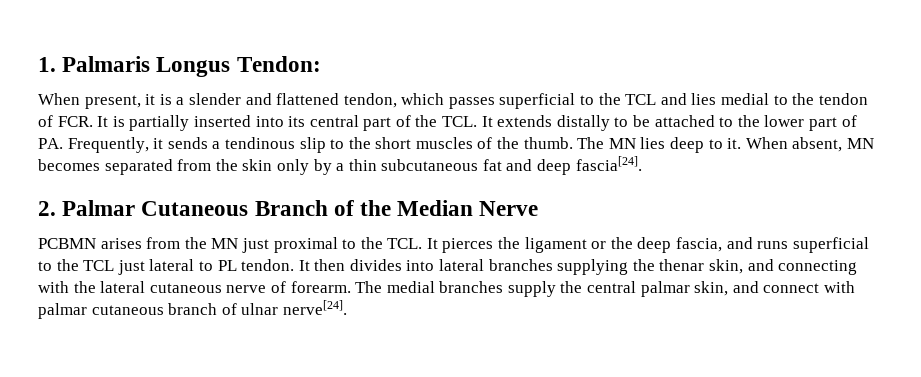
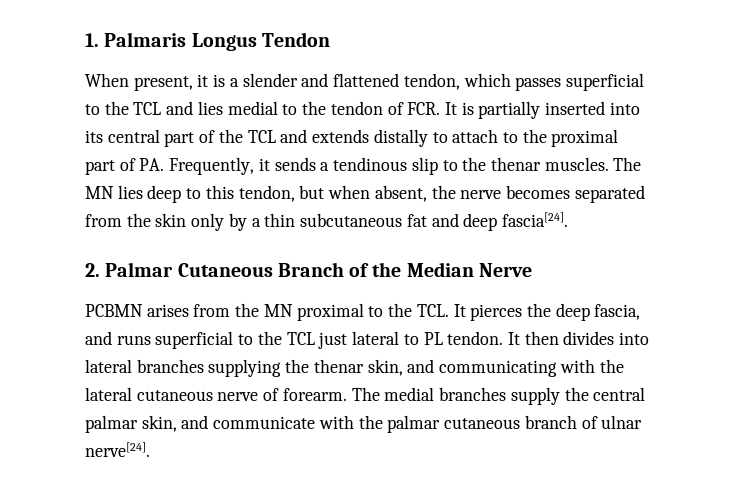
[236,56,321,72] Tendon: -> [261,32,330,47] Tendon
[442,116,493,127] TCL. It -> [247,129,308,143] TCL and
[633,115,805,127] be attached to the lower -> [452,129,619,147] attach to the proximal
[375,137,573,149] short muscles of the thumb. -> [490,157,609,171] thenar muscles.
[727,137,874,152] it. When absent, MN -> [205,185,502,202] this tendon, but when absent, the nerve
[241,238,269,253] just -> (293, 310) none
[524,237,633,253] ligament or the -> (551, 310) none
[778,260,858,275] connecting -> [439,360,558,377] communicating
[763,281,856,293] connect with -> [213,415,383,429] communicate with the

